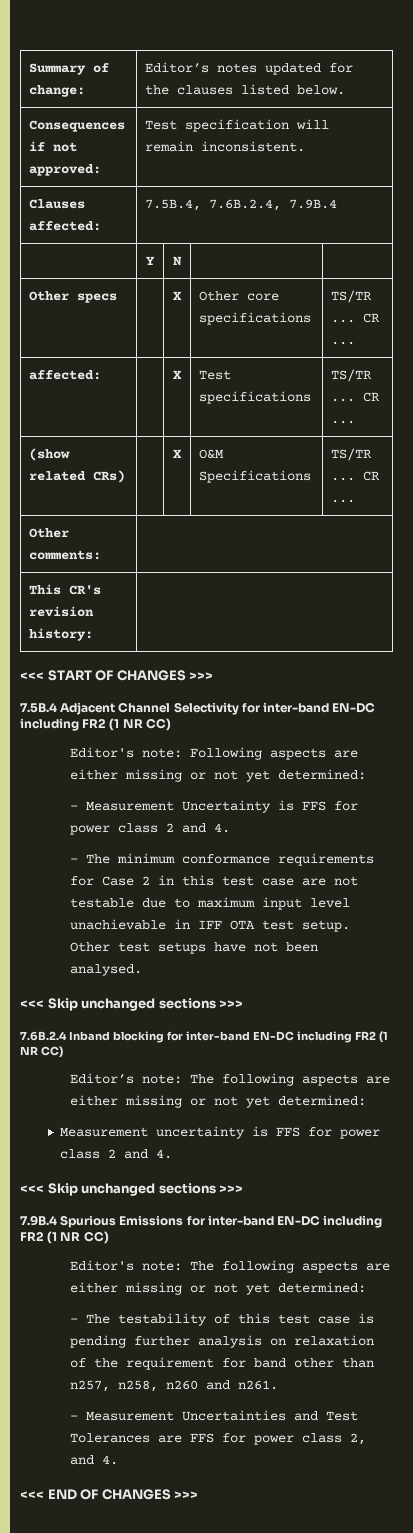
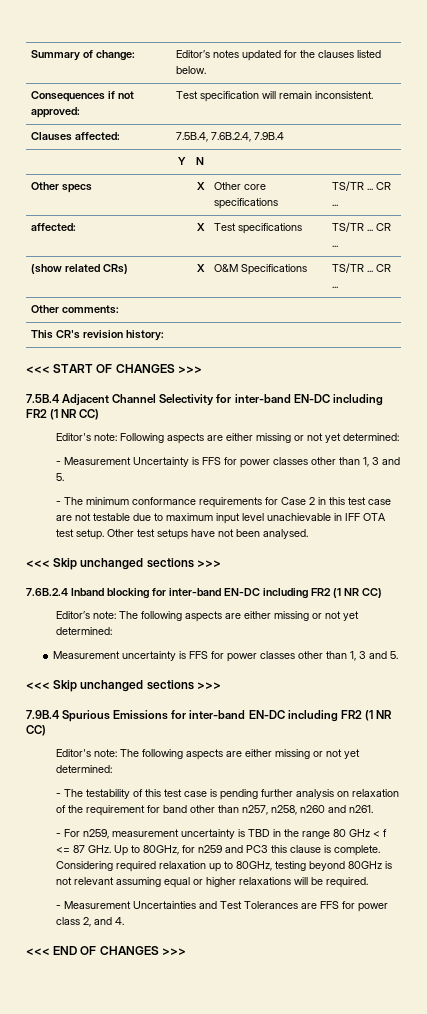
[117,823,230,833] class 2 and 4. -> [273,457,401,467] [56,473,65,481] classes other than 1, 3 and 5.
[60,1149,173,1159] class 2 and 4. -> [260,651,399,661] classes other than 1, 3 and 5.
(278, 1385) none -> [56,829,388,839] [56,845,381,856] [56,861,393,872] [56,877,369,888] // - For n259, measurement uncertainty is TBD in the range 80 GHz < f <= 87 GHz. Up to 80GHz, for n259 and PC3 this clause is complete. Considering required relaxation up to 80GHz, testing beyond 80GHz is not relevant assuming equal or higher relaxations will be required.

